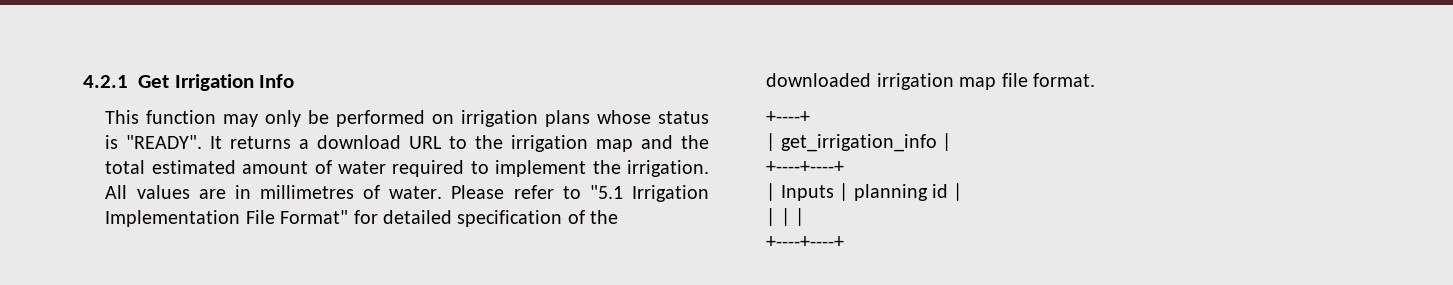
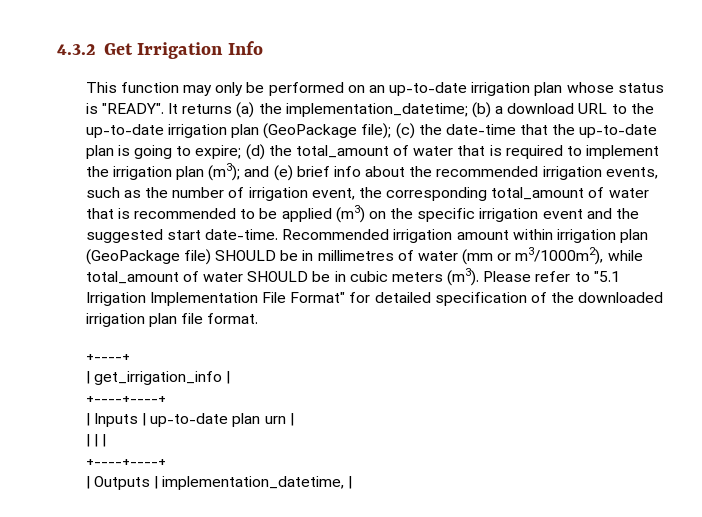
[83,75,128,88] 4.2.1 -> [57,44,96,55] 4.3.2
[461,110,591,127] irrigation plans -> [368,82,563,96] an up-to-date irrigation plan
(292, 142) none -> [236,102,491,118] (a) the implementation_datetime; (b)
[511,135,709,152] [105,160,709,177] [105,185,443,199] irrigation map and the total estimated amount of water required to implement the irrigation. All values are in millimetres of water. -> [85,123,658,139] [85,144,660,160] [85,163,658,181] [85,187,649,201] [85,205,639,223] [85,229,649,243] [85,247,643,265] [85,268,480,286] up-to-date irrigation plan (GeoPackage file); (c) the date-time that the up-to-date plan is going to expire; (d) the total_amount of water that is required to implement the irrigation plan (m3); and (e) brief info about the recommended irrigation events, such as the number of irrigation event, the corresponding total_amount of water that is recommended to be applied (m3) on the specific irrigation event and the suggested start date-time. Recommended irrigation amount within irrigation plan (GeoPackage file) SHOULD be in millimetres of water (mm or m3/1000m2), while total_amount of water SHOULD be in cubic meters (m3).
[959,77,997,90] map -> [148,313,177,327] plan
[853,184,948,201] planning id -> [150,413,286,427] up-to-date plan urn
(845, 242) none -> [85,476,353,490] // | Outputs | implementation_datetime, |

